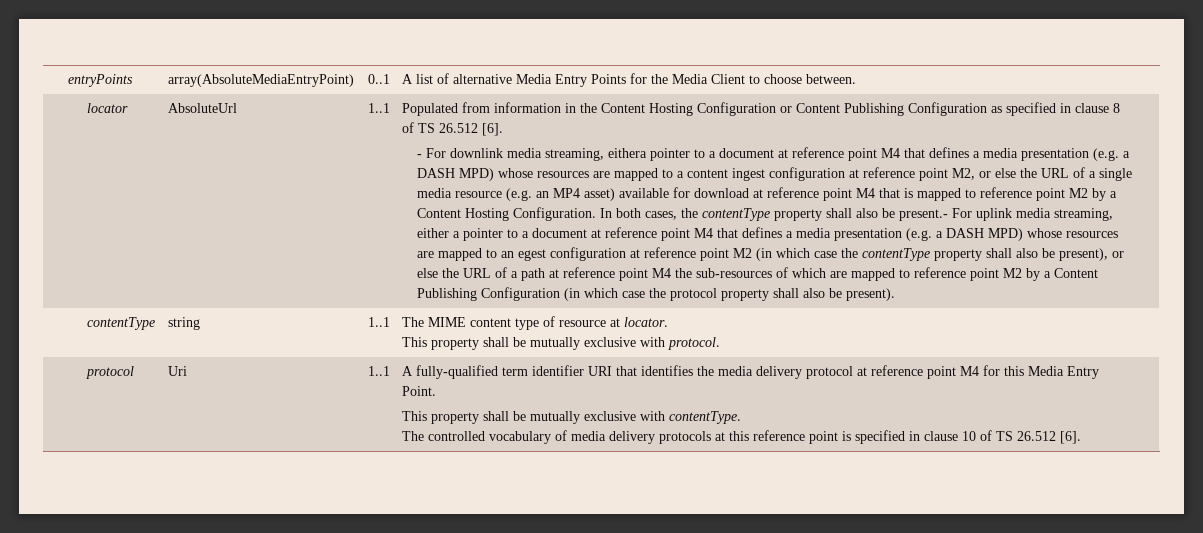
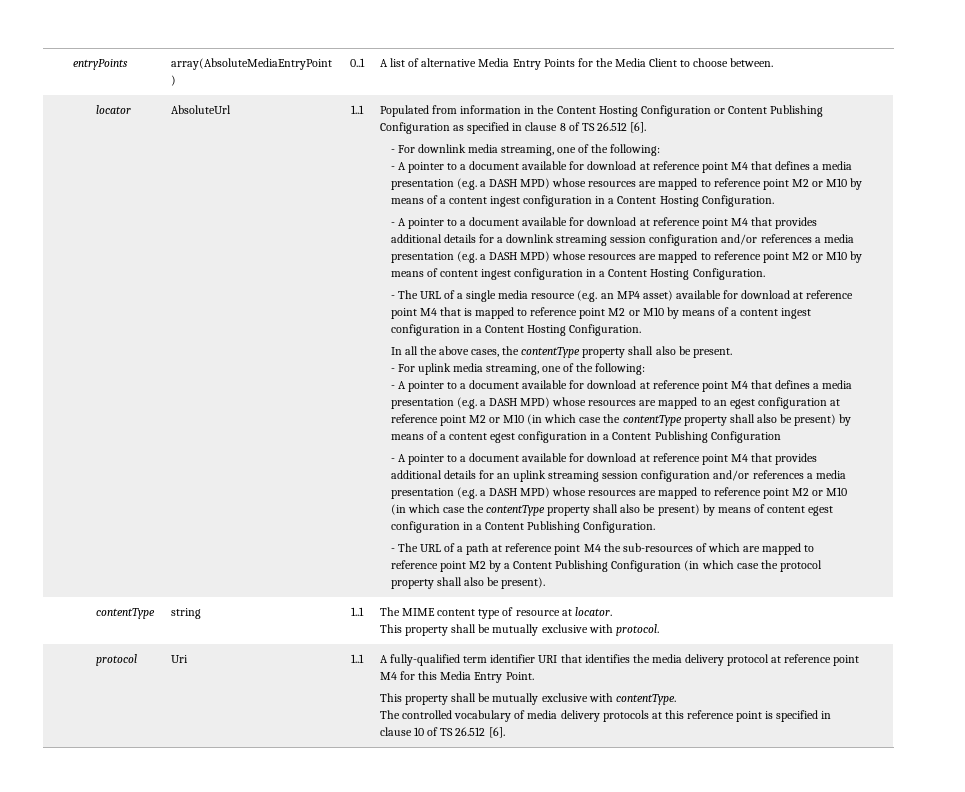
[608,148,775,161] eithera pointer to a document -> [557,144,661,156] [390,161,637,173] one of the following: // - A pointer to a document available for download
[677,167,1038,181] a content ingest configuration at reference point M2, or else the -> [713,178,863,190] [390,195,774,207] [390,217,818,229] [390,234,854,246] [390,251,863,263] [390,268,765,280] [390,290,418,299] reference point M2 or M10 by means of a content ingest configuration in a Content Hosting Configuration. // - A pointer to a document available for download at reference point M4 that provides additional details for a downlink streaming session configuration and/or references a media presentation (e.g. a DASH MPD) whose resources are mapped to reference point M2 or M10 by means of content ingest configuration in a Content Hosting Configuration. // - The
[1092,188,1118,201] [417,207,642,221] by a Content Hosting Configuration. In both -> [628,307,812,319] [390,324,642,336] [390,346,469,355] or M10 by means of a content ingest configuration in a Content Hosting Configuration. // In all the above
[899,209,949,221] present.- -> [692,348,732,358] [390,368,395,372] present. // -
[417,228,588,241] either a pointer to a document -> [542,363,646,375] [390,380,637,392] one of the following: // - A pointer to a document available for download
[756,248,1125,261] [417,268,460,278] (in which case the contentType property shall also be present), or else the -> [488,414,852,426] [390,431,781,443] [390,453,818,465] [390,470,846,482] [390,487,848,499] [390,504,834,516] [390,521,656,533] [390,543,418,552] or M10 (in which case the contentType property shall also be present) by means of a content egest configuration in a Content Publishing Configuration // - A pointer to a document available for download at reference point M4 that provides additional details for an uplink streaming session configuration and/or references a media presentation (e.g. a DASH MPD) whose resources are mapped to reference point M2 or M10 (in which case the contentType property shall also be present) by means of content egest configuration in a Content Publishing Configuration. // - The

